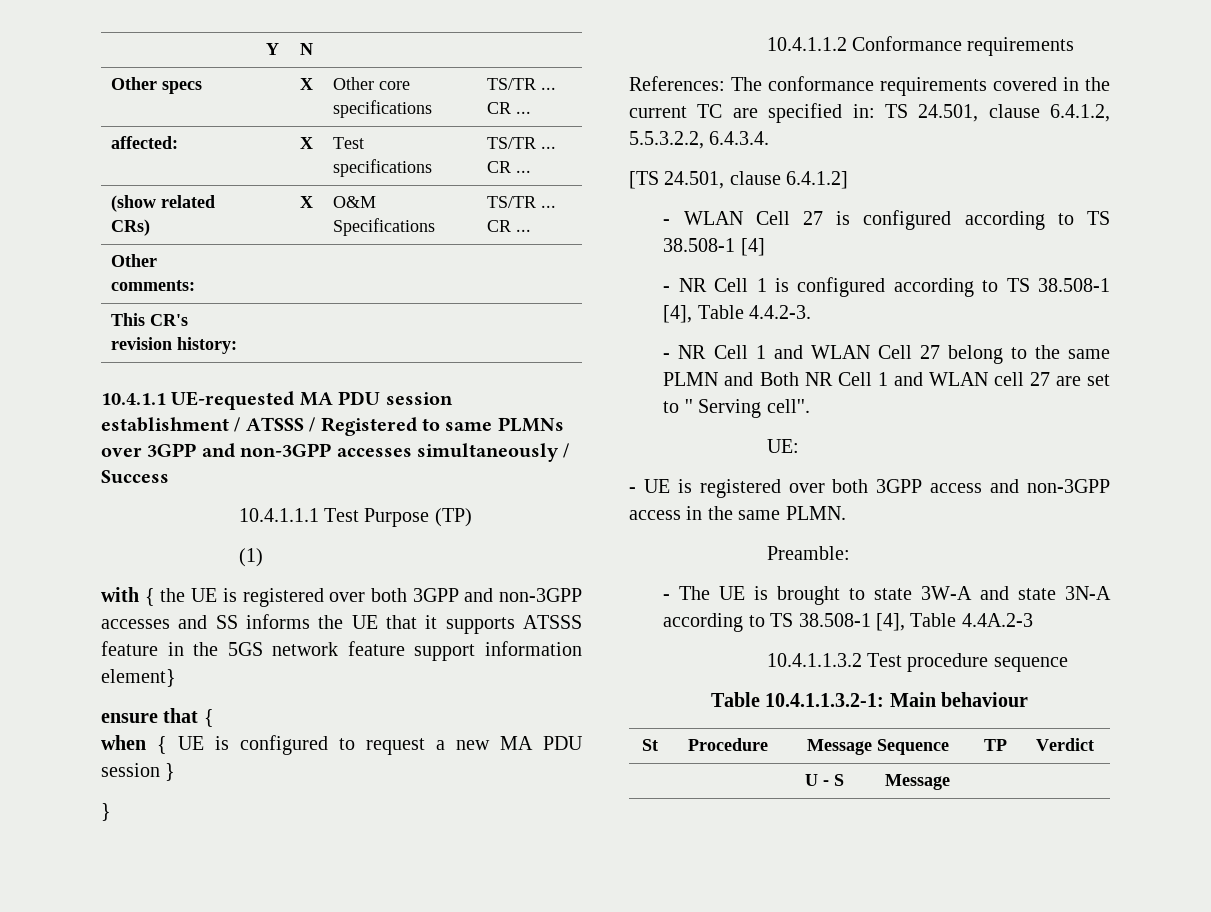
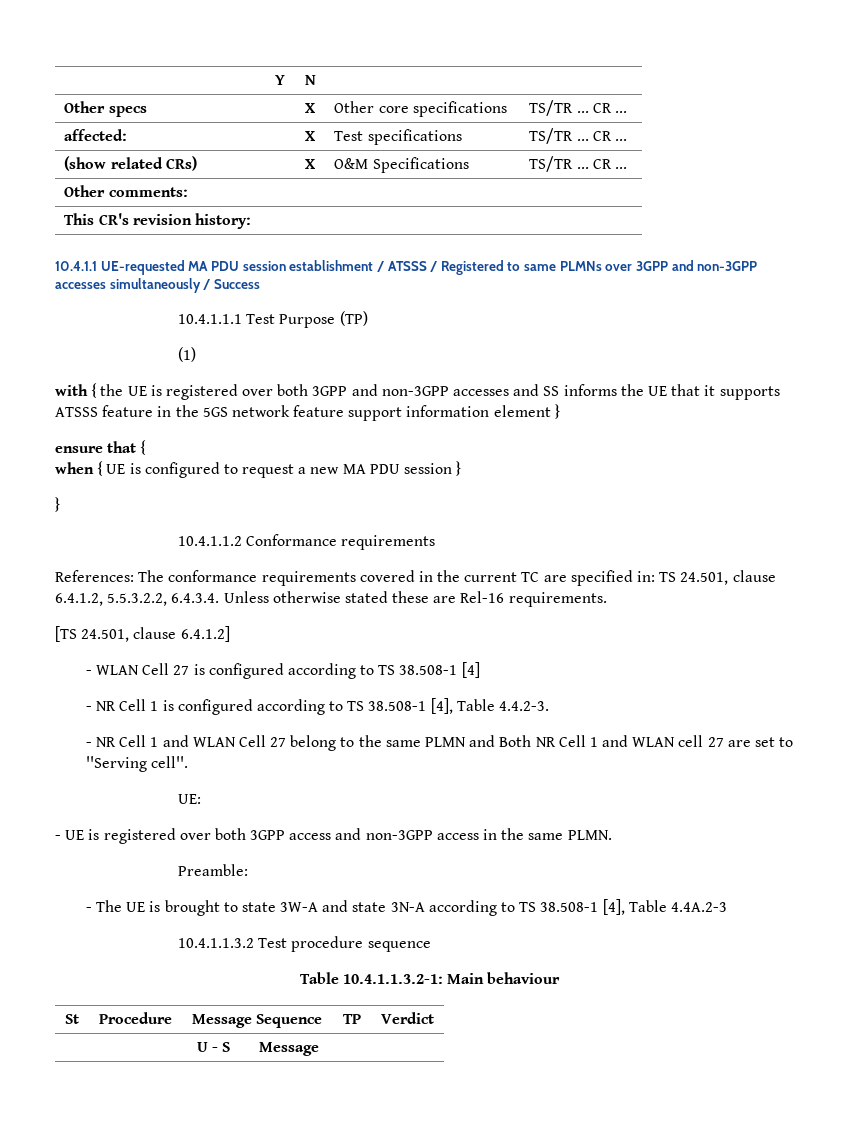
[101,669,176,687] element} -> [493,404,560,419] element }
(770, 138) none -> [223,591,607,607] Unless otherwise stated these are Rel-16 requirements.
[684,399,762,418] '' Serving -> [85,756,147,772] ''Serving

